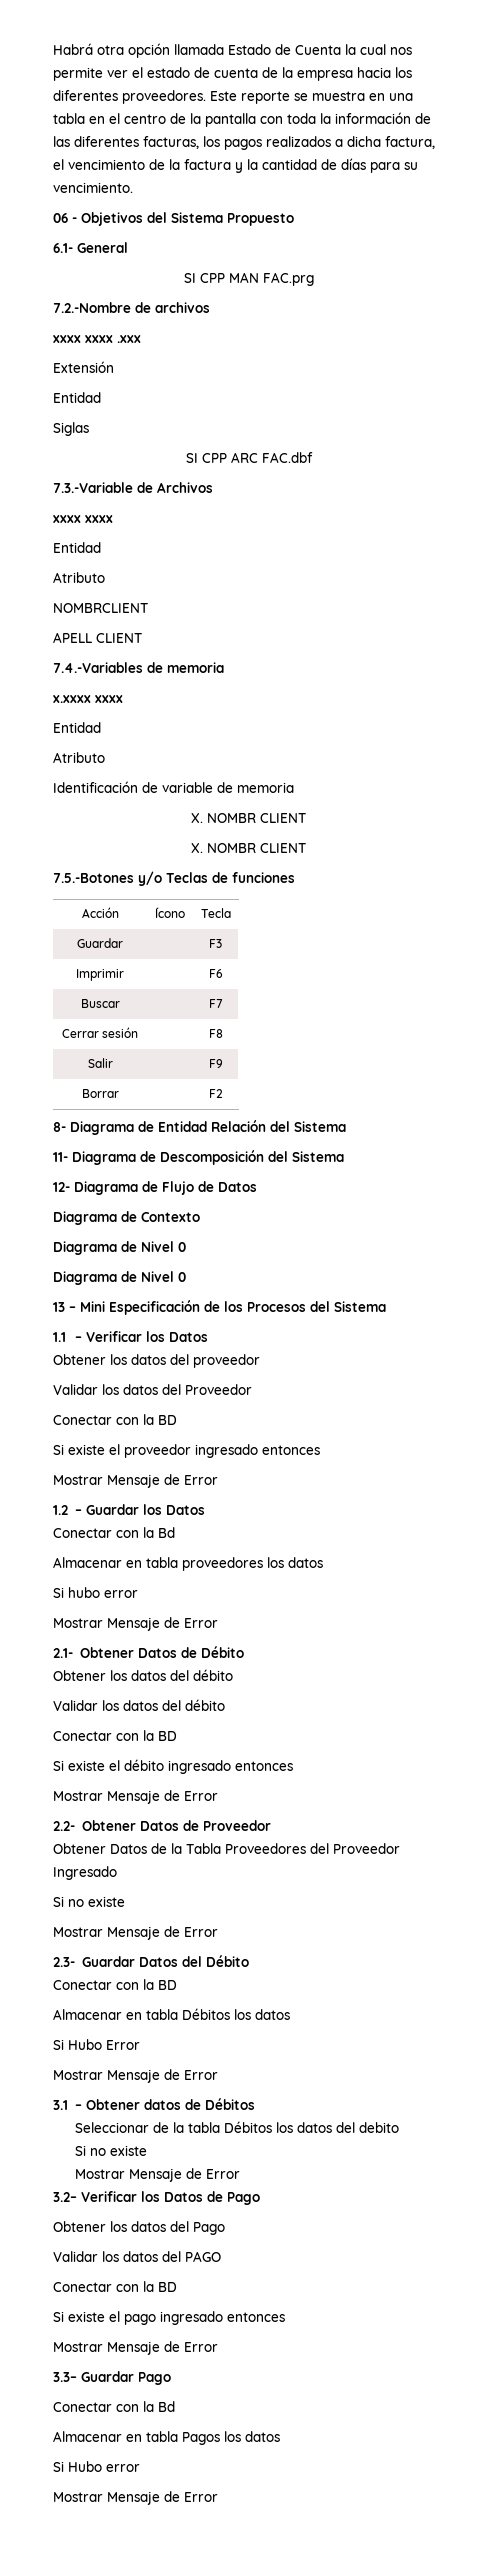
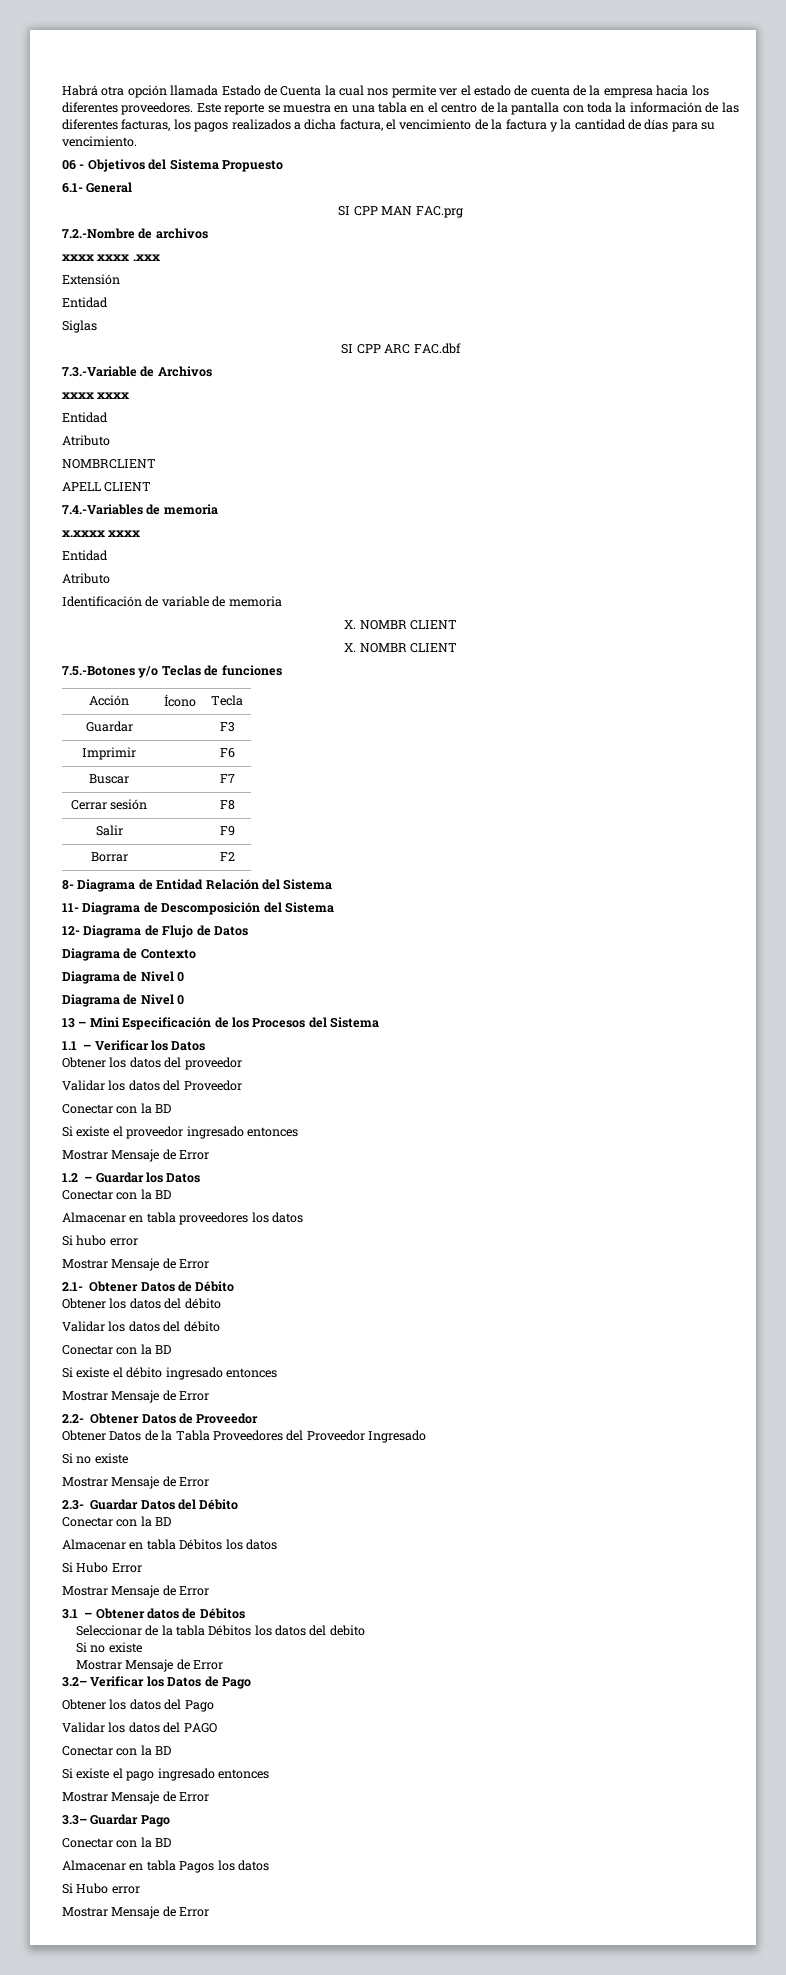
[158,1527,175,1538] Bd -> [155,1190,172,1199] BD
[158,2401,175,2412] Bd -> [155,1838,172,1847] BD

